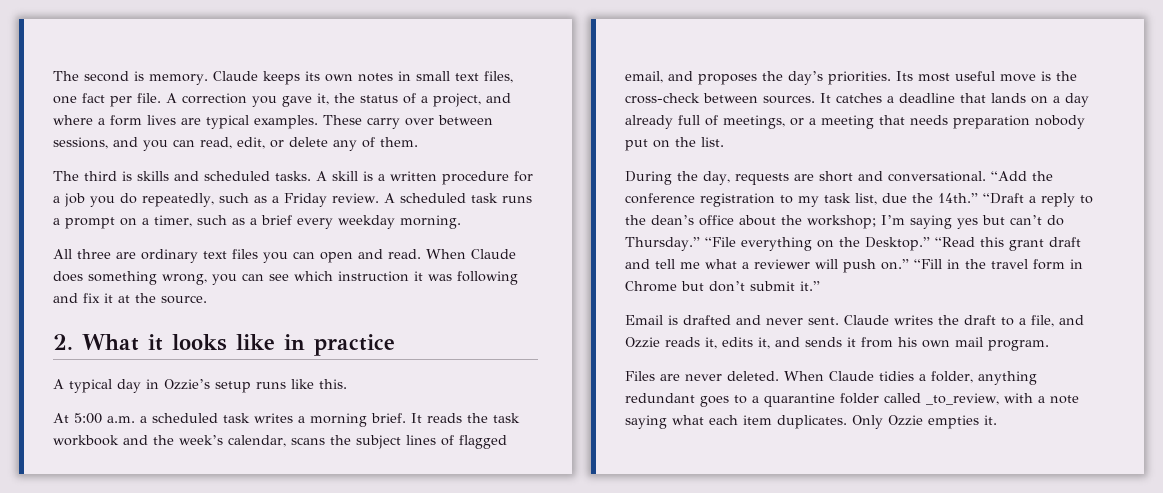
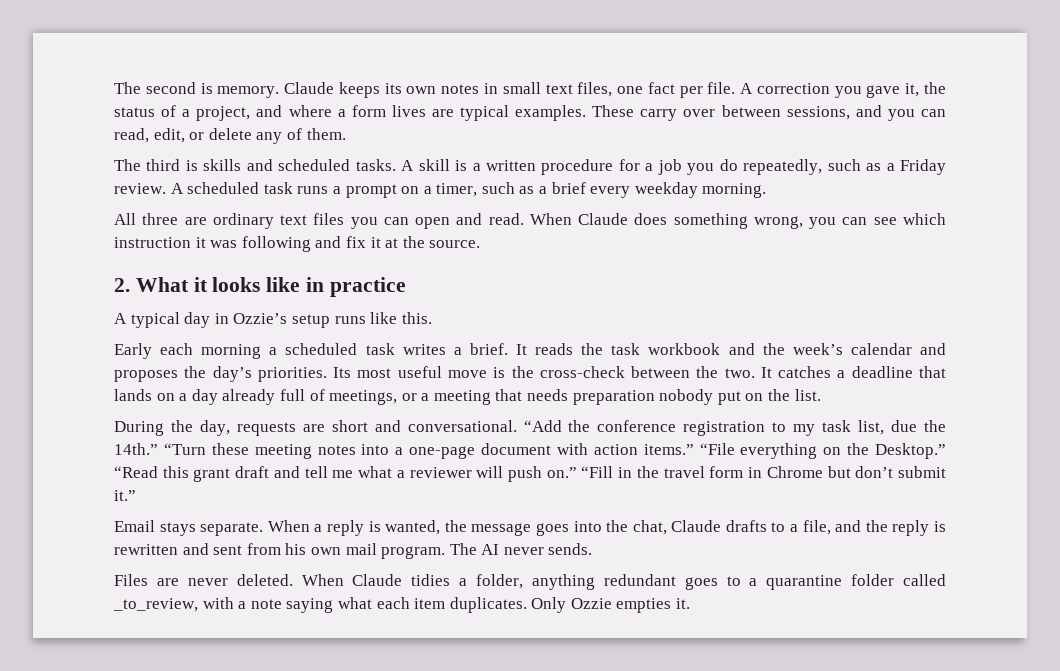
[53,413,135,424] At 5:00 a.m. -> [114,343,262,359] Early each morning
[310,413,367,427] morning -> (462, 351) none
[228,435,507,449] [625,71,663,83] calendar, scans the subject lines of flagged email, -> [850,343,912,355] calendar
[763,95,815,104] sources. -> [696,366,755,378] the two.
[983,193,1093,207] [625,215,1064,229] [625,237,700,251] “Draft a reply to the dean’s office about the workshop; I’m saying yes but can’t do Thursday.” -> [163,443,694,459] “Turn these meeting notes into a one-page document with action items.”
[668,315,1084,327] [625,337,856,349] is drafted and never sent. Claude writes the draft to a file, and Ozzie reads it, edits it, and sends it -> [159,520,947,536] [114,543,243,555] stays separate. When a reply is wanted, the message goes into the chat, Claude drafts to a file, and the reply is rewritten and sent
(1049, 345) none -> [449,543,593,555] The AI never sends.

